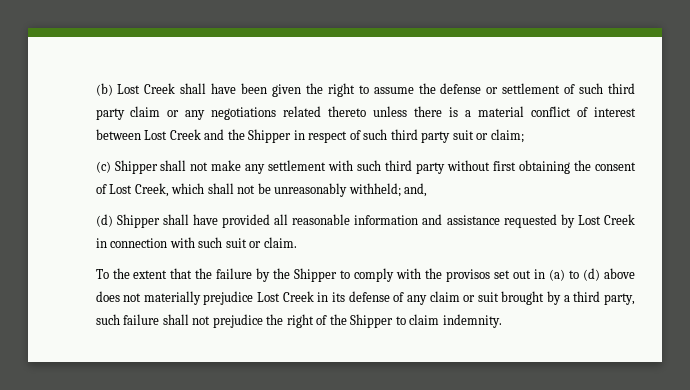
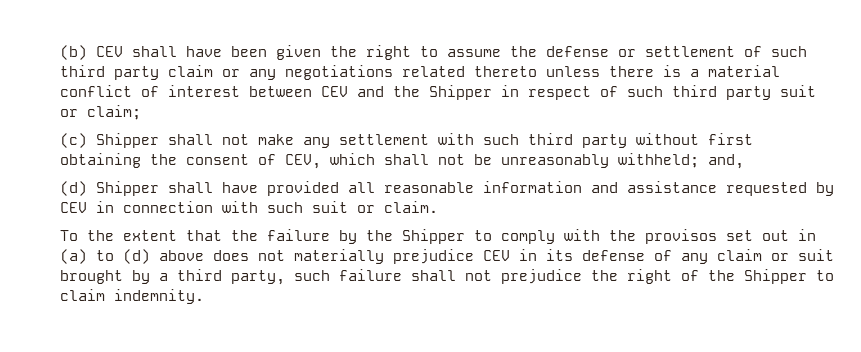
[117,83,176,94] Lost Creek -> [96,46,124,57] CEV
[144,129,201,140] Lost Creek -> [321,86,349,97] CEV
[109,183,169,197] Lost Creek, -> [285,154,322,169] CEV,
[577,214,636,225] Lost Creek -> [60,202,88,213] CEV
[257,291,314,302] Lost Creek -> [483,250,511,261] CEV

